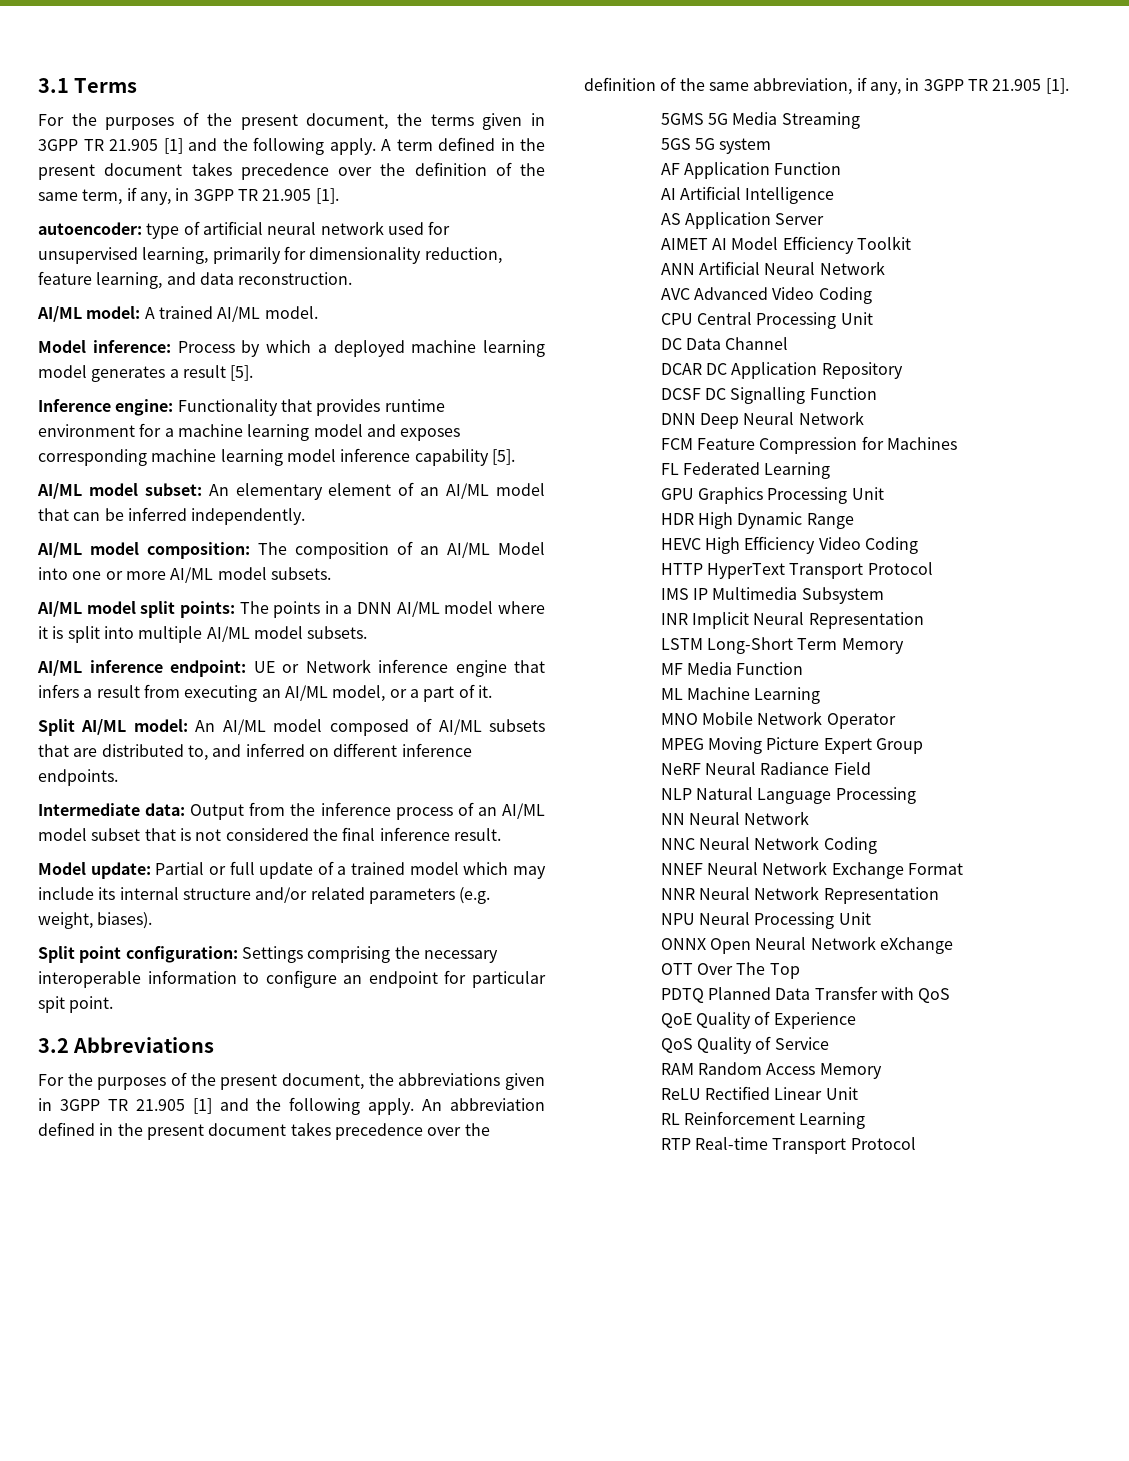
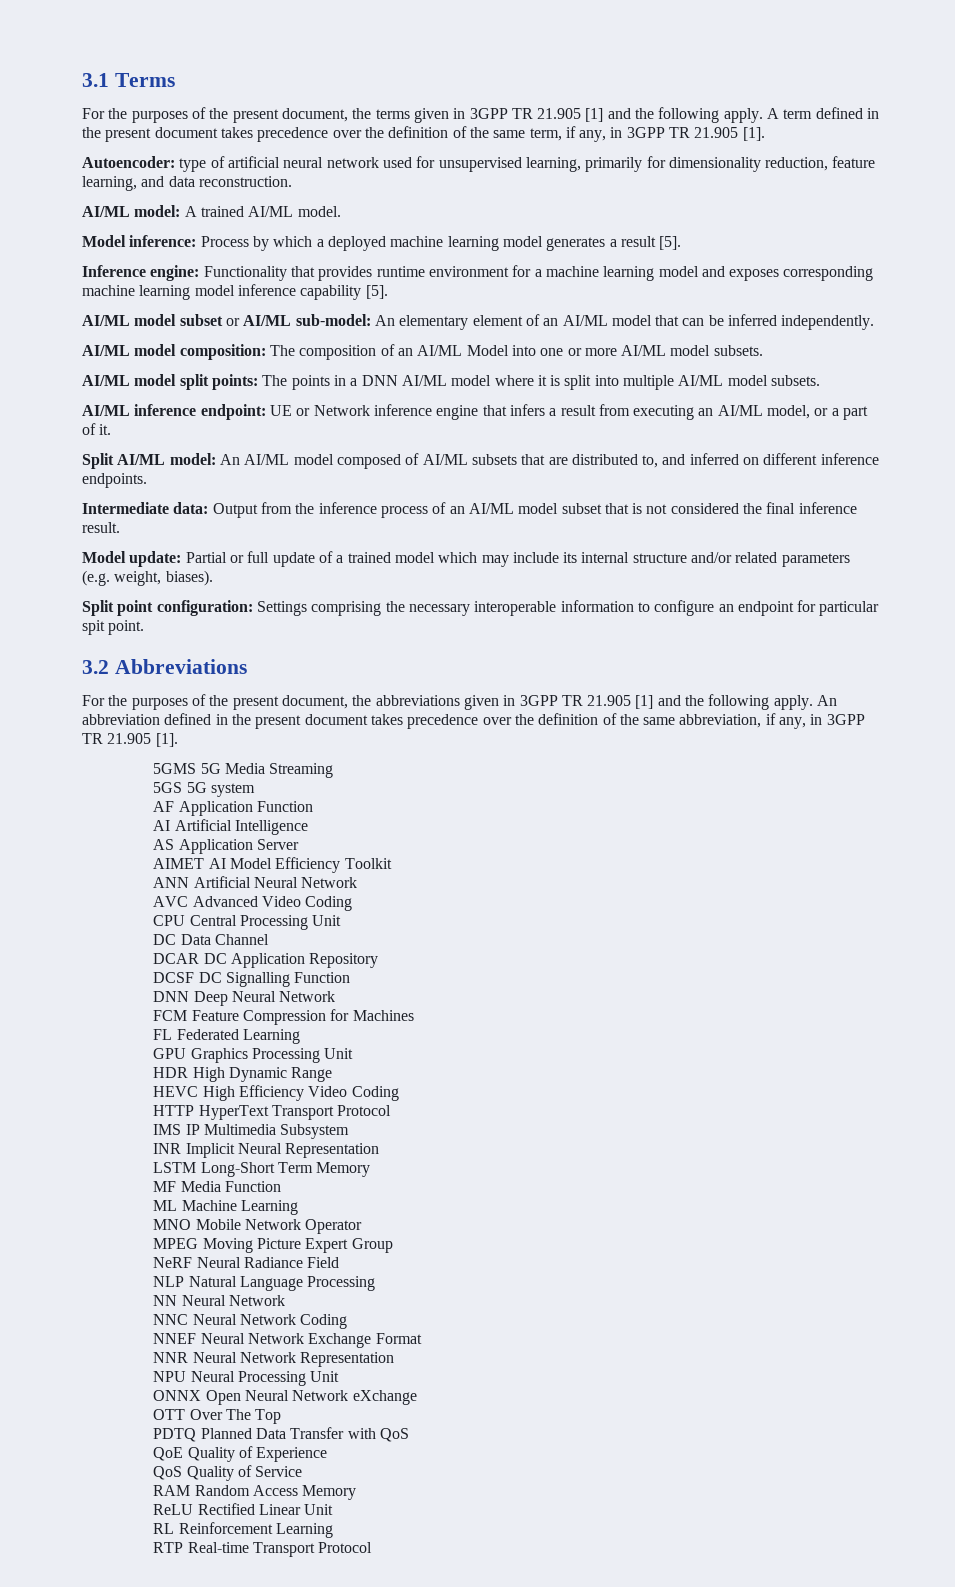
[38,222,142,235] autoencoder: -> [82,156,175,168] Autoencoder:
[144,483,202,496] subset: -> [179,314,371,326] subset or AI/ML sub-model:

